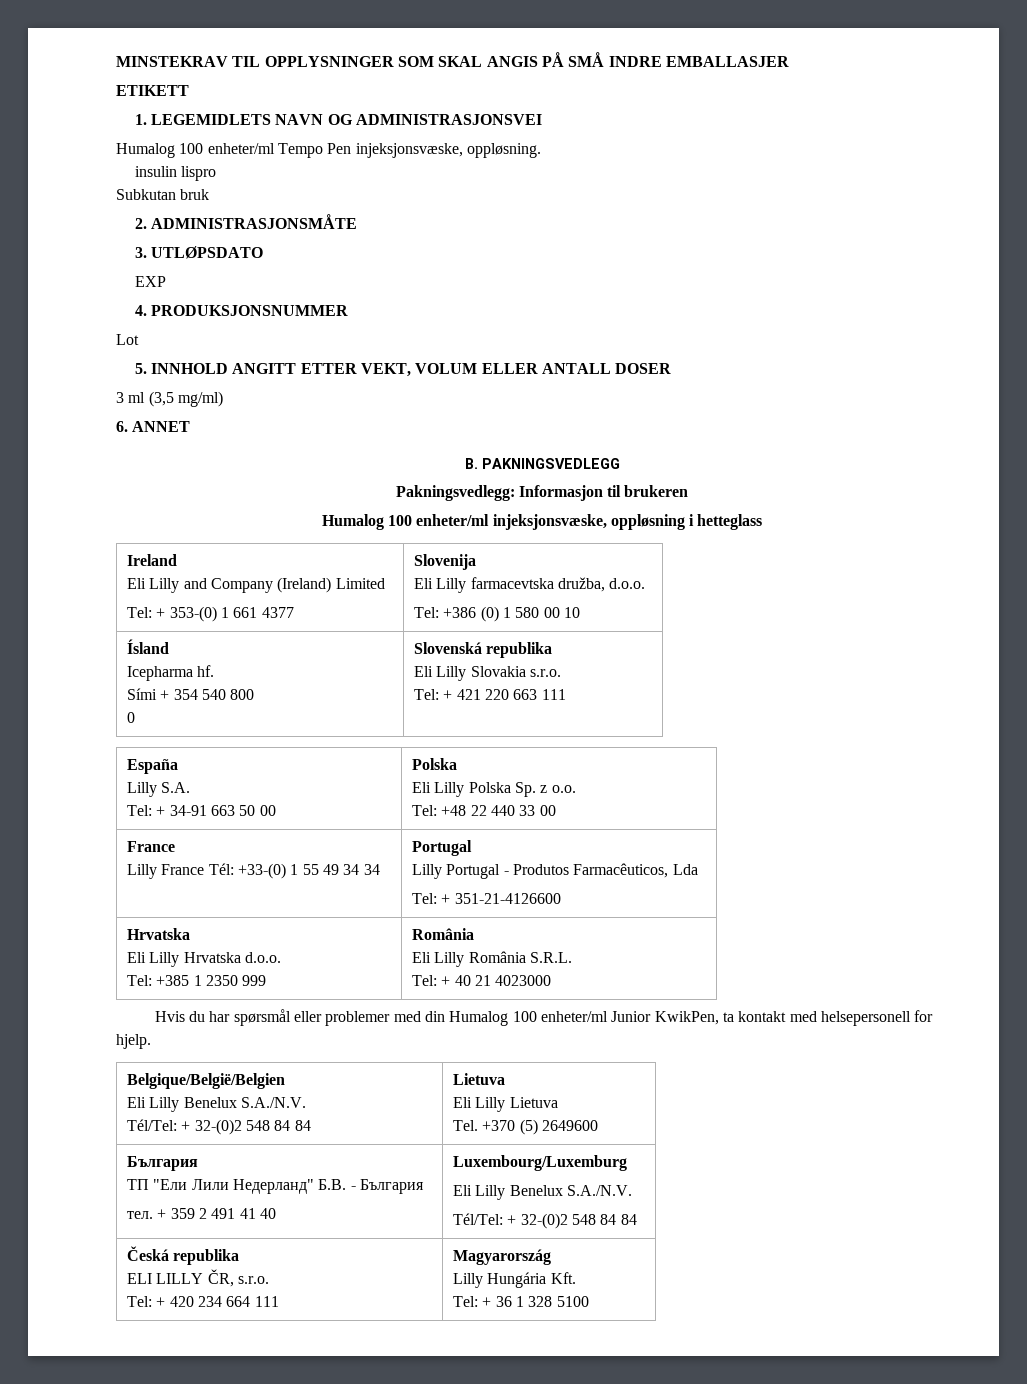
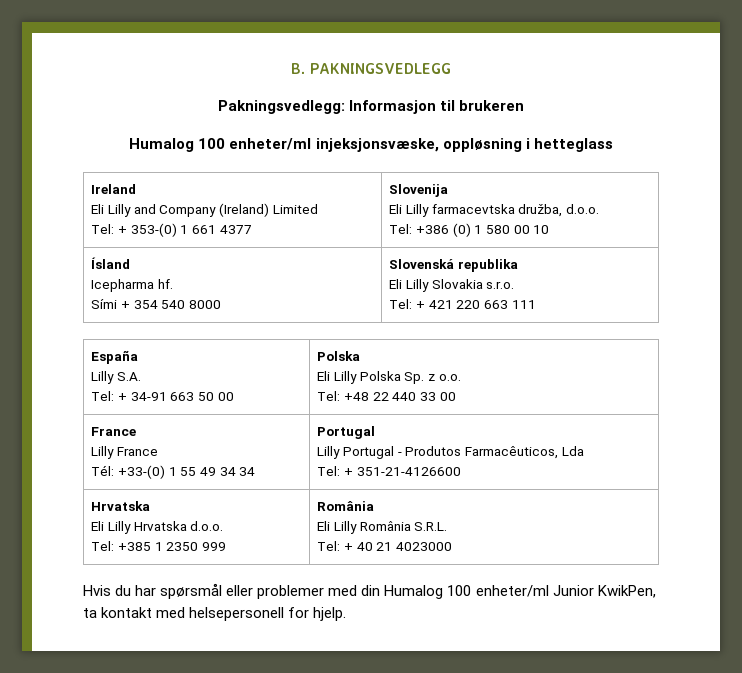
[116,52,789,67] [116,85,189,96] [134,114,542,125] [116,143,541,158] [134,166,216,181] [116,189,210,200] [134,214,357,229] [134,246,263,259] [134,276,166,287] [134,305,348,316] [116,334,139,345] [134,363,672,377] [116,391,223,407] [116,421,191,432] MINSTEKRAV TIL OPPLYSNINGER SOM SKAL ANGIS PÅ SMÅ INDRE EMBALLASJER // ETIKETT // 1. LEGEMIDLETS NAVN OG ADMINISTRASJONSVEI // Humalog 100 enheter/ml Tempo Pen injeksjonsvæske, oppløsning. // insulin lispro // Subkutan bruk // 2. ADMINISTRASJONSMÅTE // 3. UTLØPSDATO // EXP // 4. PRODUKSJONSNUMMER // Lot // 5. INNHOLD ANGITT ETTER VEKT, VOLUM ELLER ANTALL DOSER // 3 ml (3,5 mg/ml) // 6. ANNET // -> (291, 68) none
[230,689,255,700] [127,712,136,723] 800 // 0 -> [188,300,221,309] 8000
(205, 869) none -> (158, 451) //
[127,1073,286,1089] [127,1097,307,1112] [127,1119,311,1135] [453,1073,506,1085] [453,1097,558,1112] [453,1119,599,1135] [127,1156,199,1171] [127,1179,424,1194] [127,1208,276,1219] [453,1155,628,1171] [453,1185,633,1200] [453,1213,637,1229] [127,1246,240,1265] [127,1269,270,1287] [127,1296,279,1307] [453,1249,552,1265] [453,1272,576,1288] [453,1296,589,1307] // Belgique/België/Belgien // Eli Lilly Benelux S.A./N.V. // Tél/Tel: + 32-(0)2 548 84 84 | Lietuva // Eli Lilly Lietuva // Tel. +370 (5) 2649600 // България // ТП "Ели Лили Недерланд" Б.В. - България // тел. + 359 2 491 41 40 | Luxembourg/Luxemburg // Eli Lilly Benelux S.A./N.V. // Tél/Tel: + 32-(0)2 548 84 84 // Česká republika // ELI LILLY ČR, s.r.o. // Tel: + 420 234 664 111 | Magyarország // Lilly Hungária Kft. // Tel: + 36 1 328 5100 -> (347, 614) none

